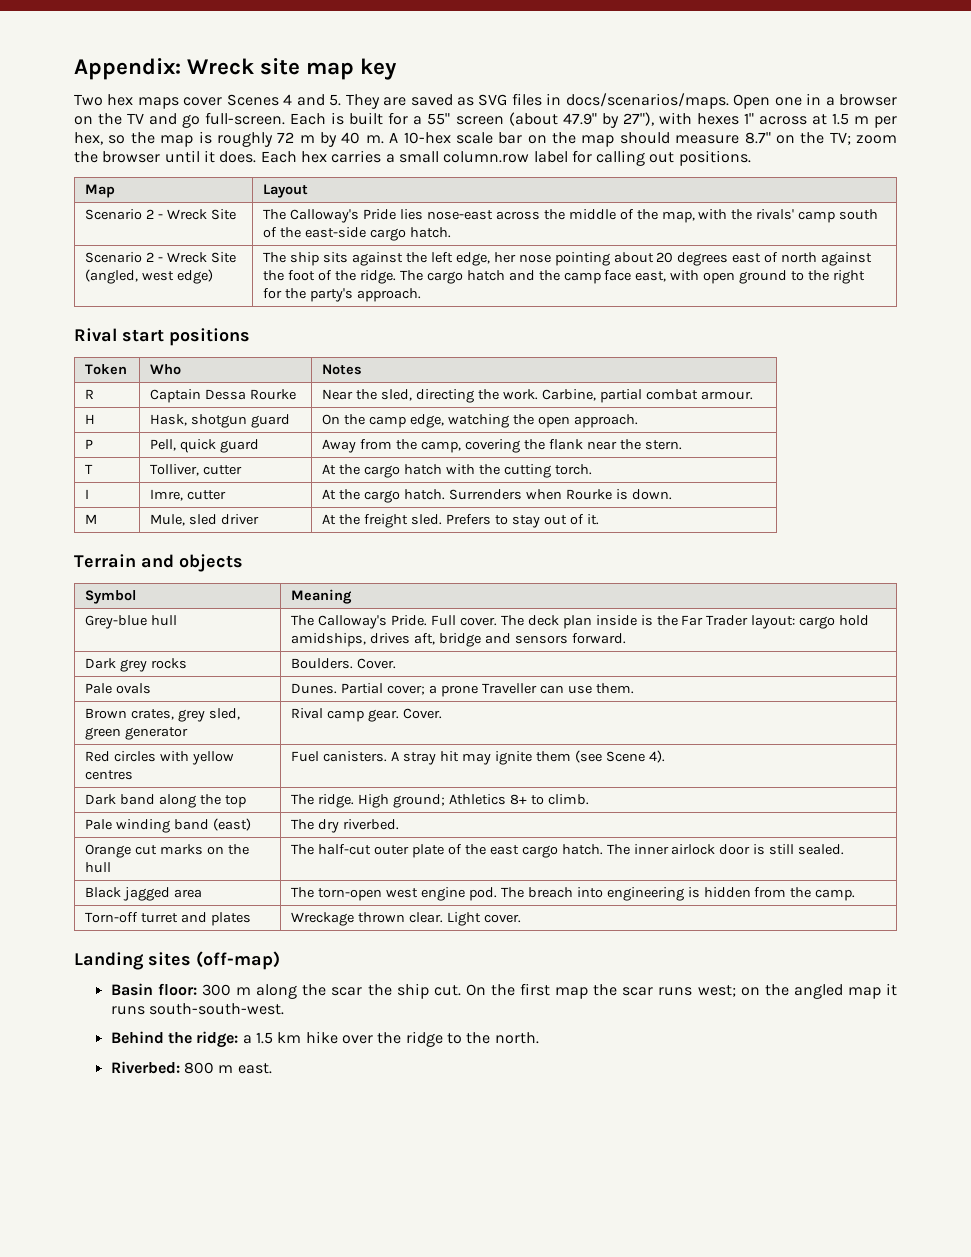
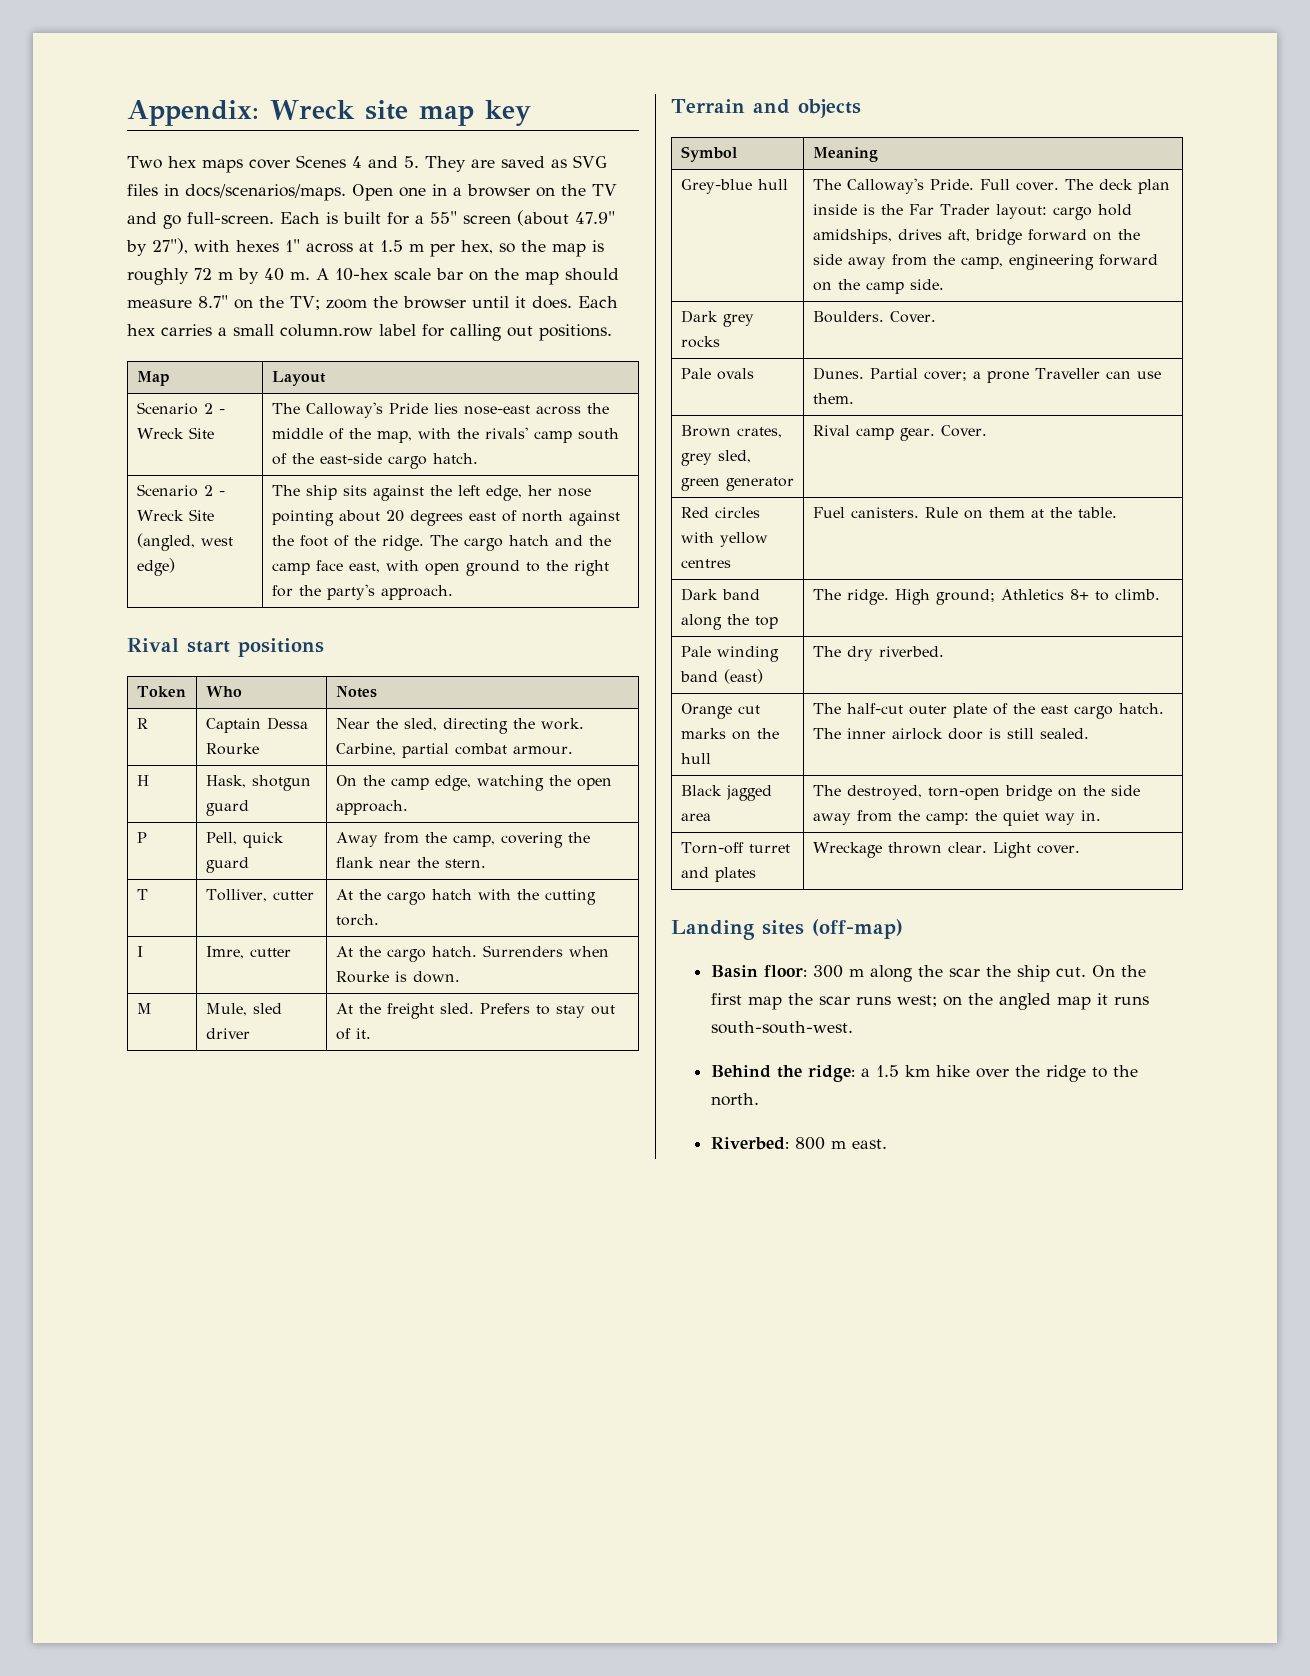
[485,633,626,644] and sensors forward. -> [1027,229,1140,241] [812,254,1158,270] [812,279,944,294] forward on the side away from the camp, engineering forward on the camp side.
[391,750,665,765] A stray hit may ignite them (see Scene 4). -> [924,507,1117,519] Rule on them at the table.
[318,887,856,901] torn-open west engine pod. The breach into engineering is hidden from the camp. -> [846,785,1140,801] [812,810,1101,826] destroyed, torn-open bridge on the side away from the camp: the quiet way in.

